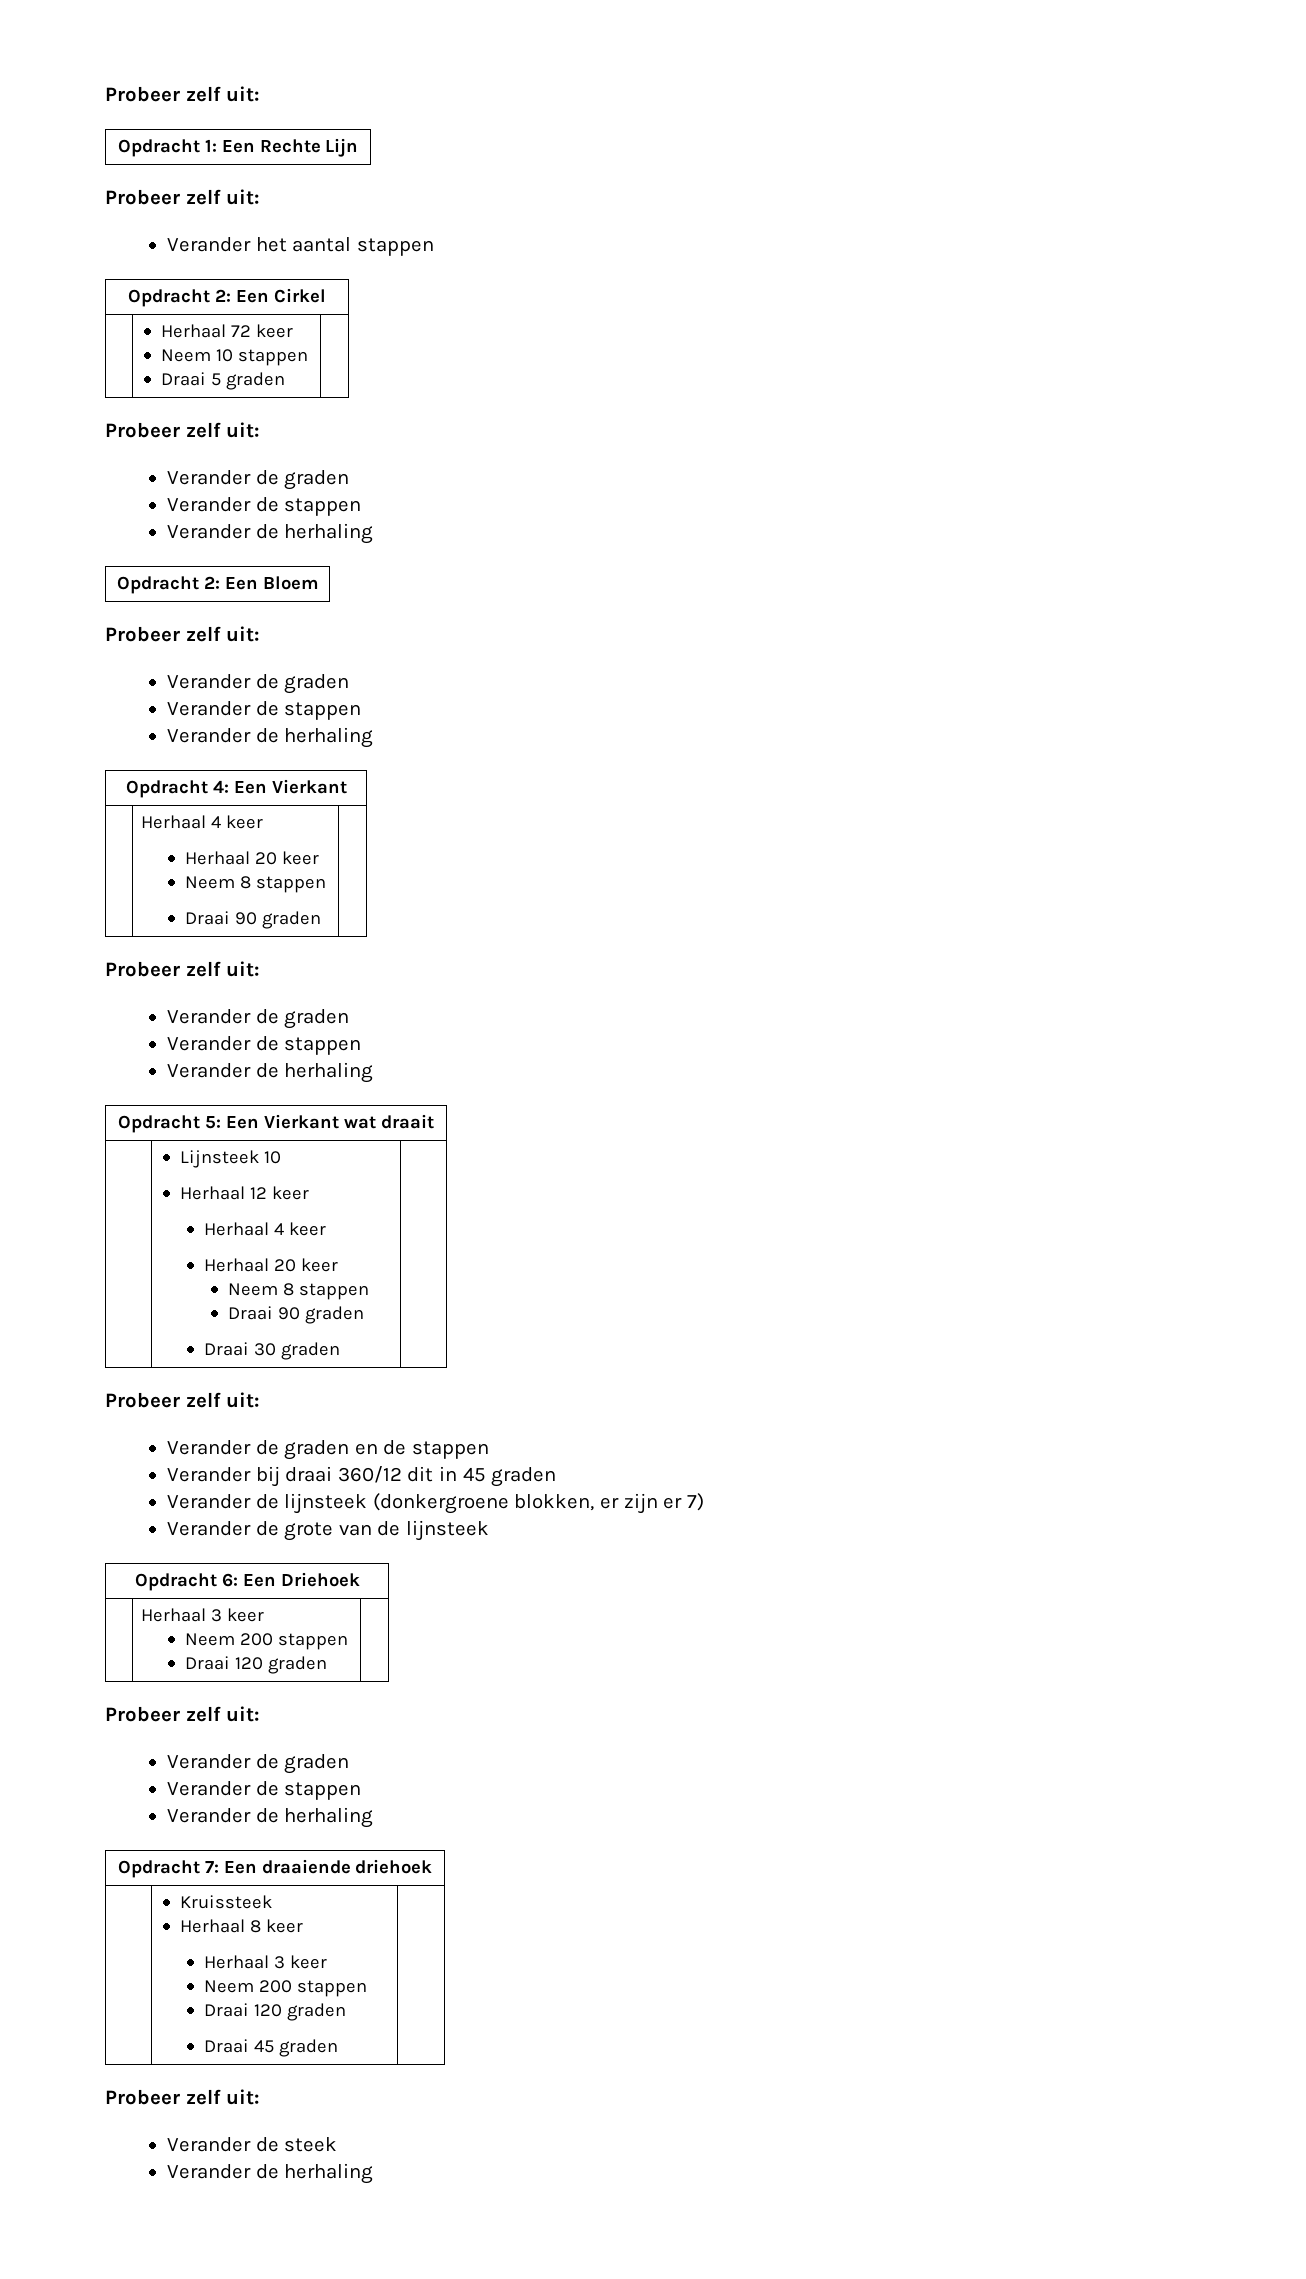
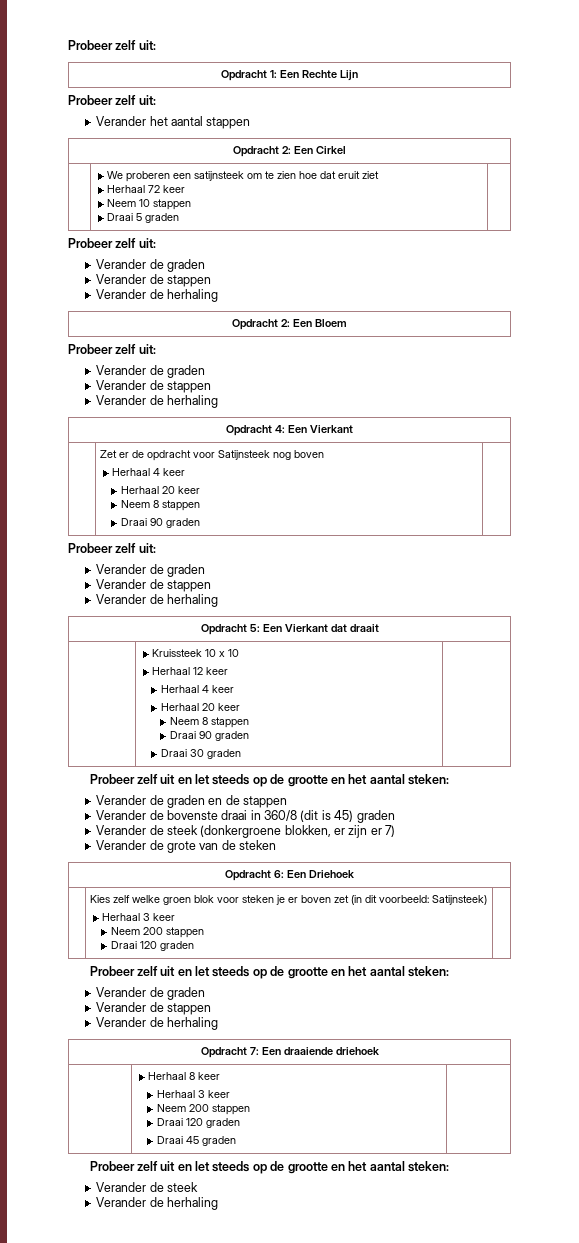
(326, 295) none -> [107,171,380,182] We proberen een satijnsteek om te zien hoe dat eruit ziet //
(347, 786) none -> [100,450,325,461] Zet er de opdracht voor Satijnsteek nog boven //
[343,1116,376,1129] wat -> [330,624,347,632] dat
[179,1150,259,1168] Lijnsteek -> [152,649,226,657] Kruissteek 10 x
[226,1392,261,1408] uit: -> [160,774,450,787] uit en let steeds op de grootte en het aantal steken:
[255,1466,557,1487] [167,1493,368,1514] bij draai 360/12 dit in 45 graden // Verander de lijnsteek -> [149,810,395,823] [96,825,198,835] de bovenste draai in 360/8 (dit is 45) graden // Verander de steek
[405,1520,489,1541] lijnsteek -> [239,840,277,850] steken
(360, 1579) none -> [90,895,488,905] Kies zelf welke groen blok voor steken je er boven zet (in dit voorbeeld: Satijnsteek) //
[226,1706,261,1722] uit: -> [160,966,450,979] uit en let steeds op de grootte en het aantal steken:
[179,1895,272,1909] Kruissteek // -> (379, 1051) none
[226,2089,261,2105] uit: -> [160,1161,450,1174] uit en let steeds op de grootte en het aantal steken:

